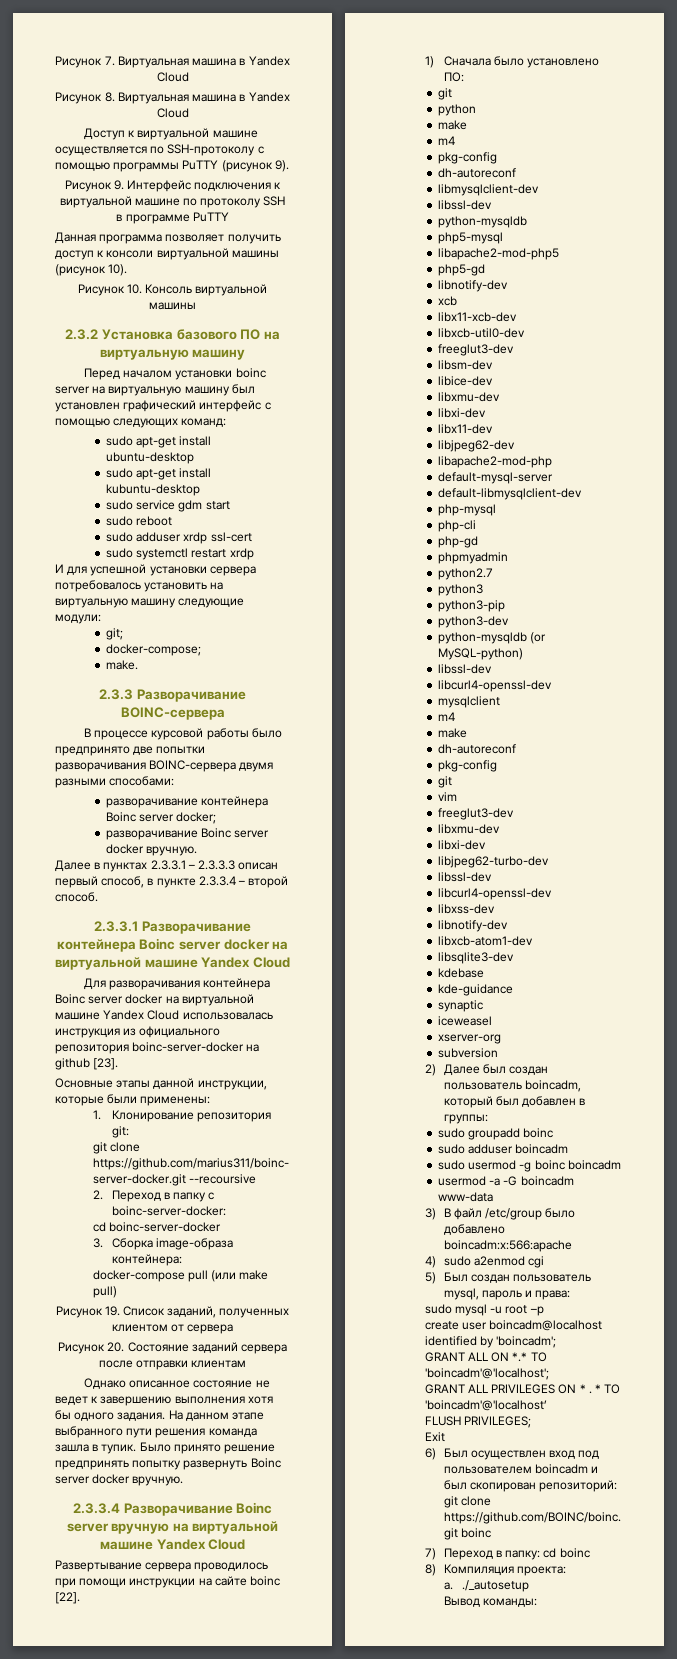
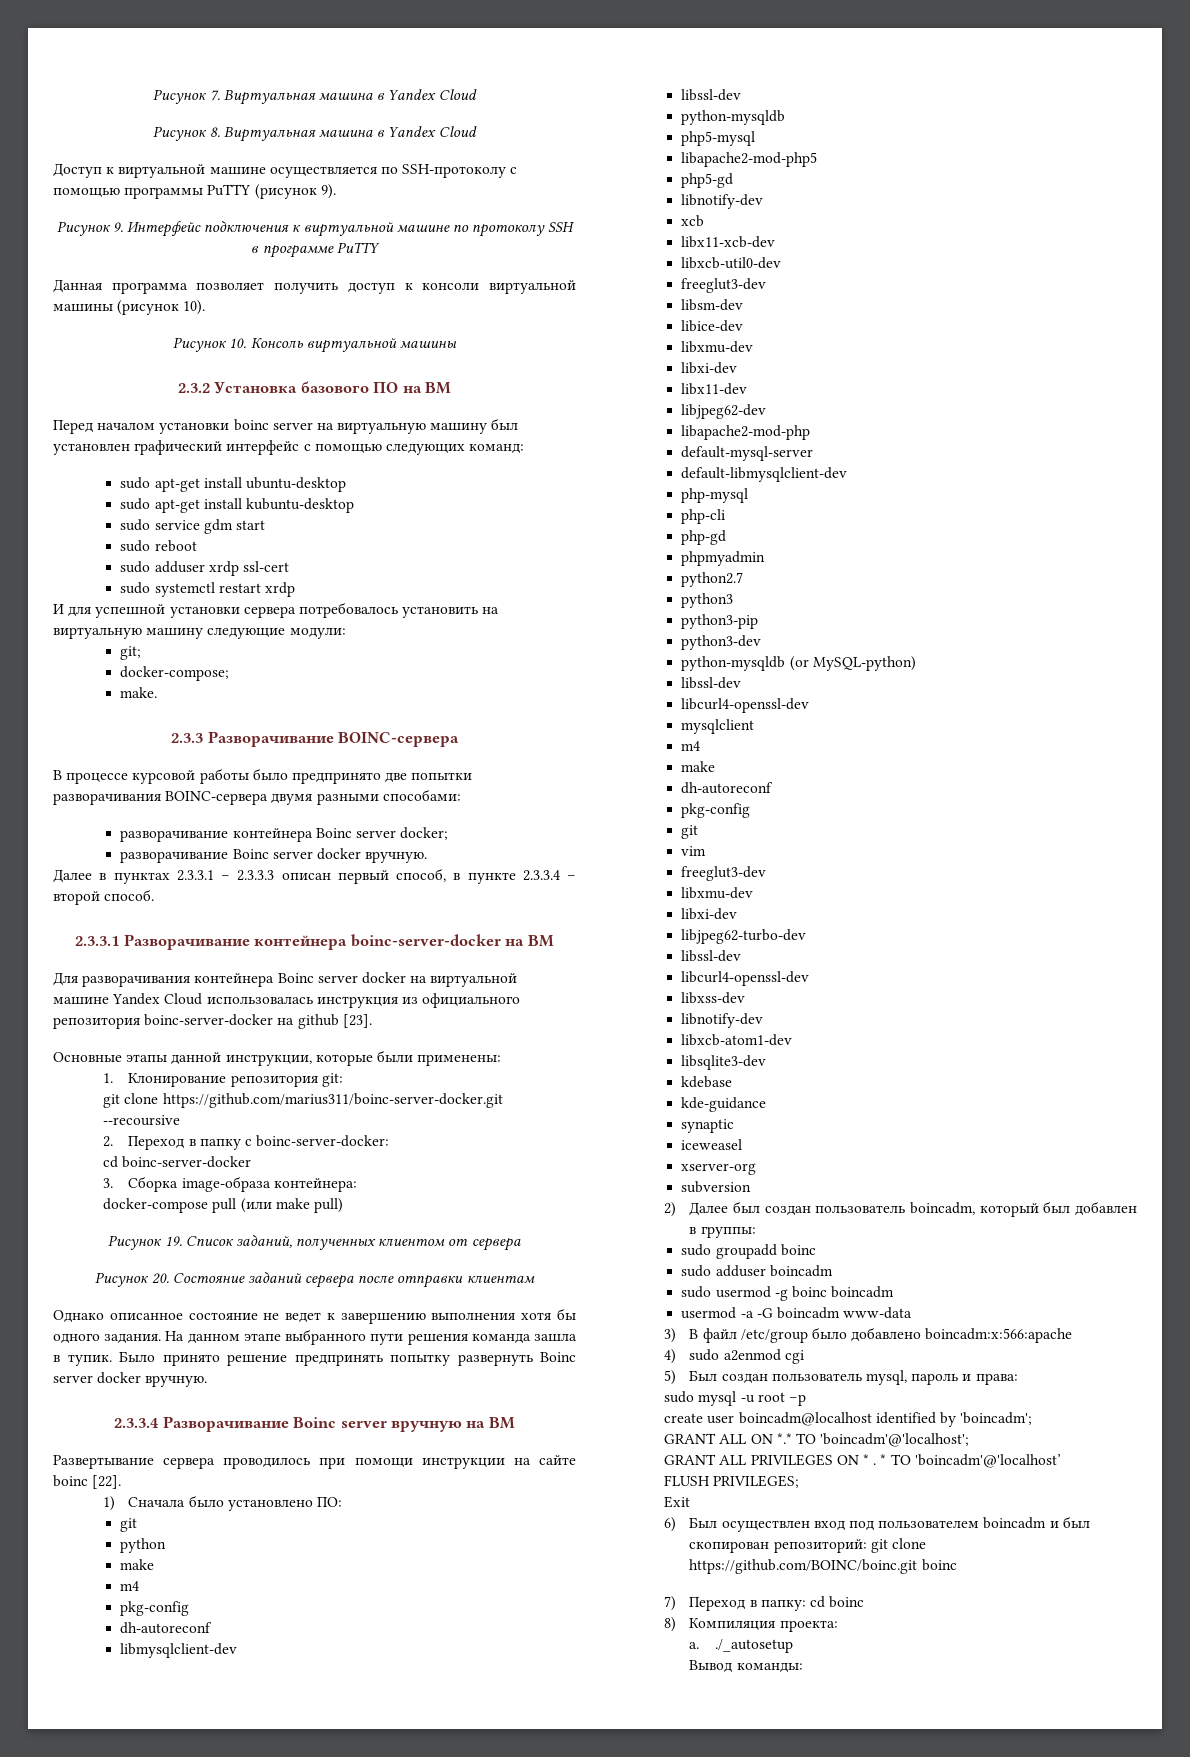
[99,349,246,360] виртуальную машину -> [425,382,452,394] ВМ
[139,938,289,950] [55,957,290,970] Boinc server docker на виртуальной машине Yandex Cloud -> [350,934,554,947] boinc-server-docker на ВМ
[192,1521,279,1534] [99,1539,246,1550] виртуальной машине Yandex Cloud -> [488,1417,515,1429] ВМ

